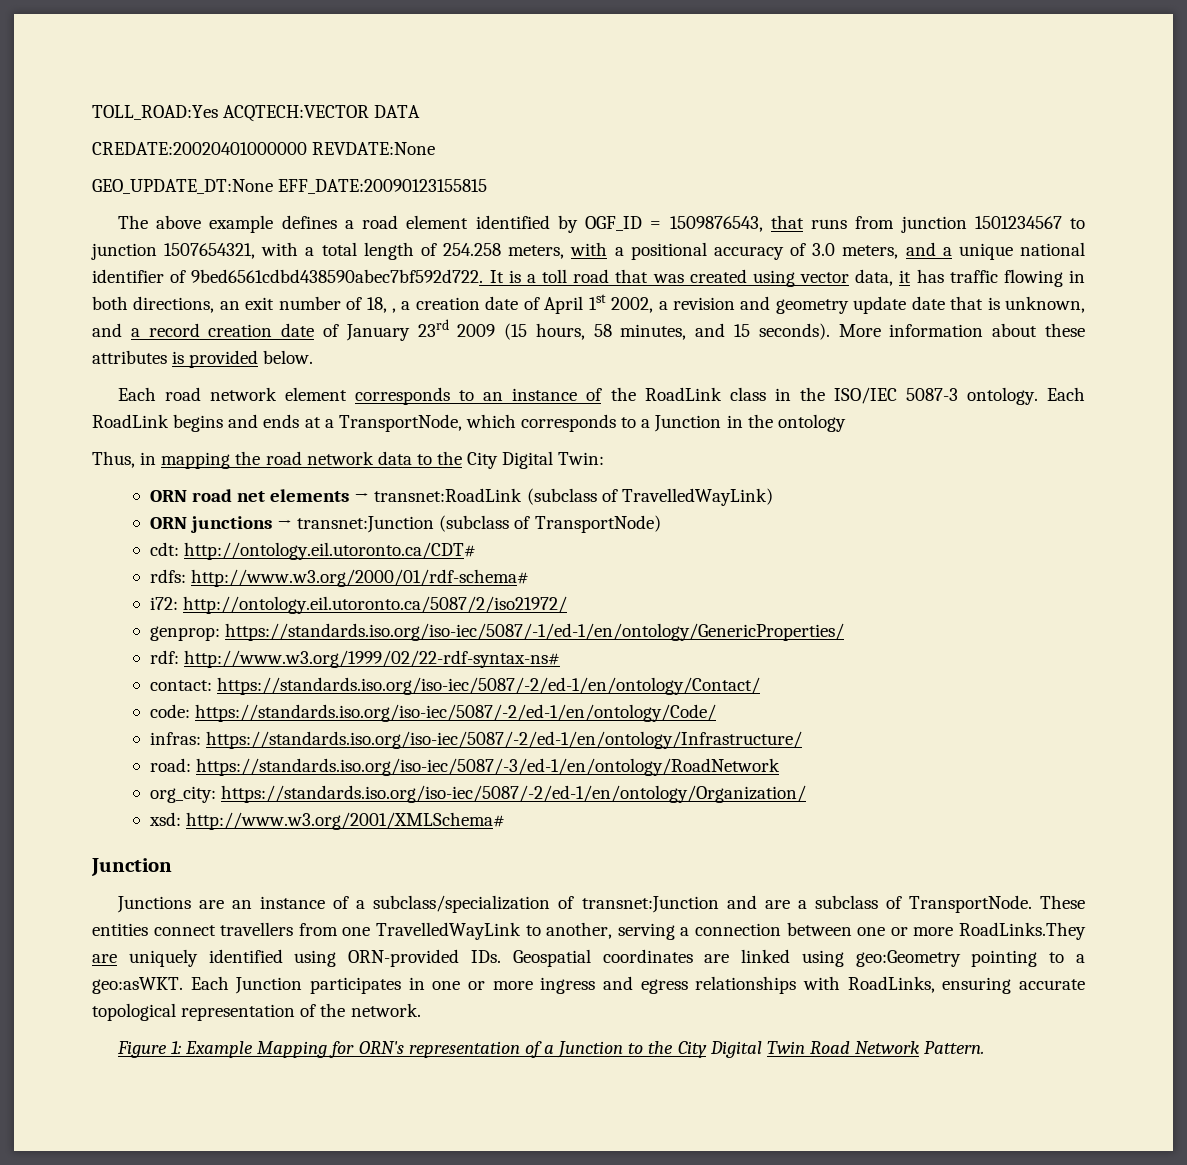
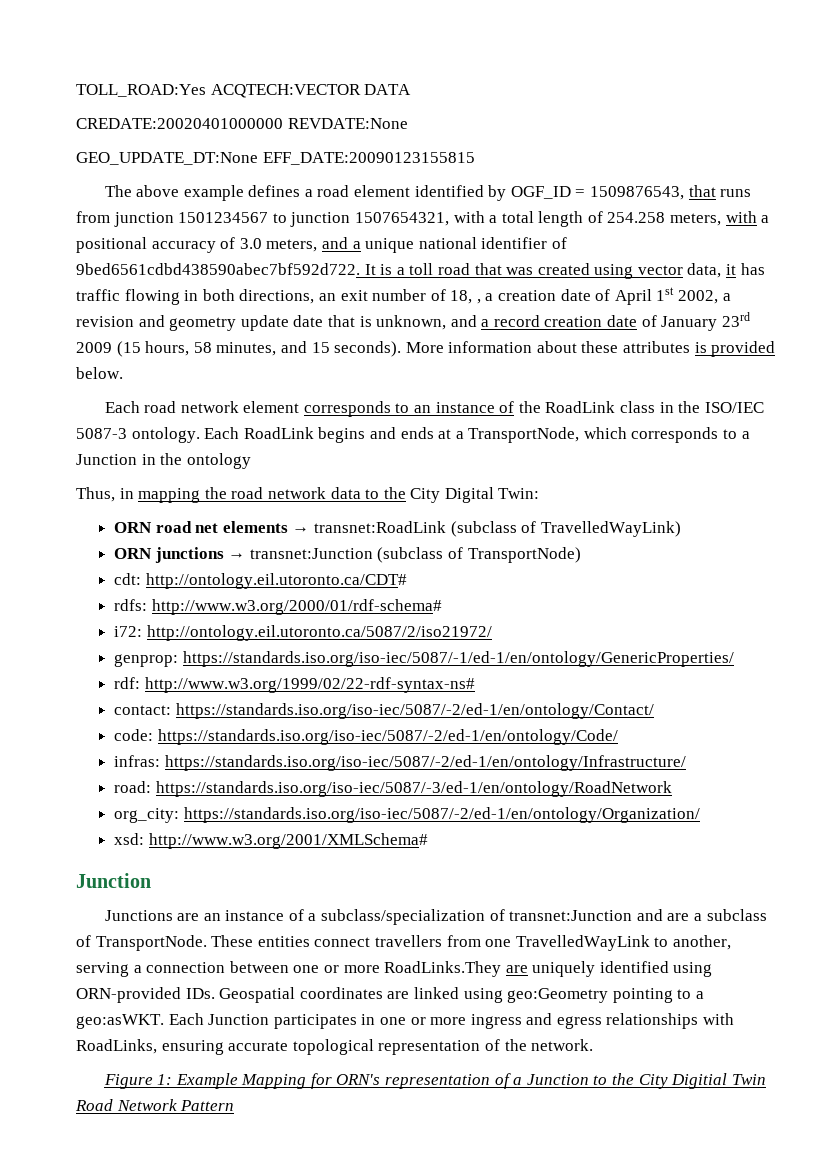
[709,1041,762,1058] Digital -> [671,1073,728,1089] Digitial
[924,1041,985,1054] Pattern. -> [180,1100,235,1111] Pattern

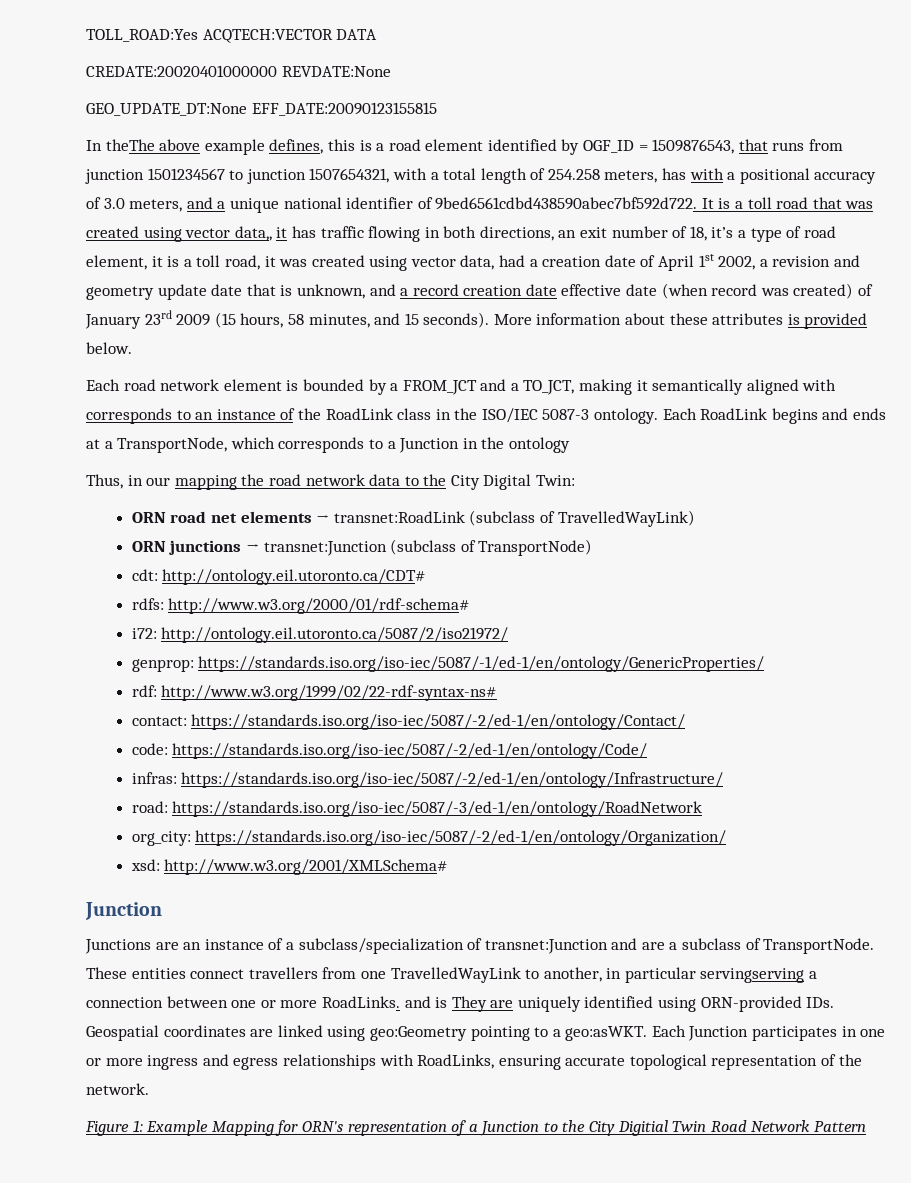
[104,185,301,201] The above example defines -> [86,139,372,155] In theThe above example defines, this is
(722, 219) none -> [662,168,687,180] has
[687,263,722,278] data, -> [234,226,272,241] data,,
[476,299,481,304] , -> [711,226,836,242] [86,255,526,271] it’s a type of road element, it is a toll road, it was created using vector data, had
(638, 321) none -> [561,283,854,299] effective date (when record was created)
(300, 407) none -> [286,379,837,395] is bounded by a FROM_JCT and a TO_JCT, making it semantically aligned with
(134, 493) none -> [146,477,171,486] our
[76,962,129,977] serving -> [606,967,805,983] in particular servingserving
[384,961,502,977] RoadLinks.They -> [321,996,487,1012] RoadLinks. and is They

